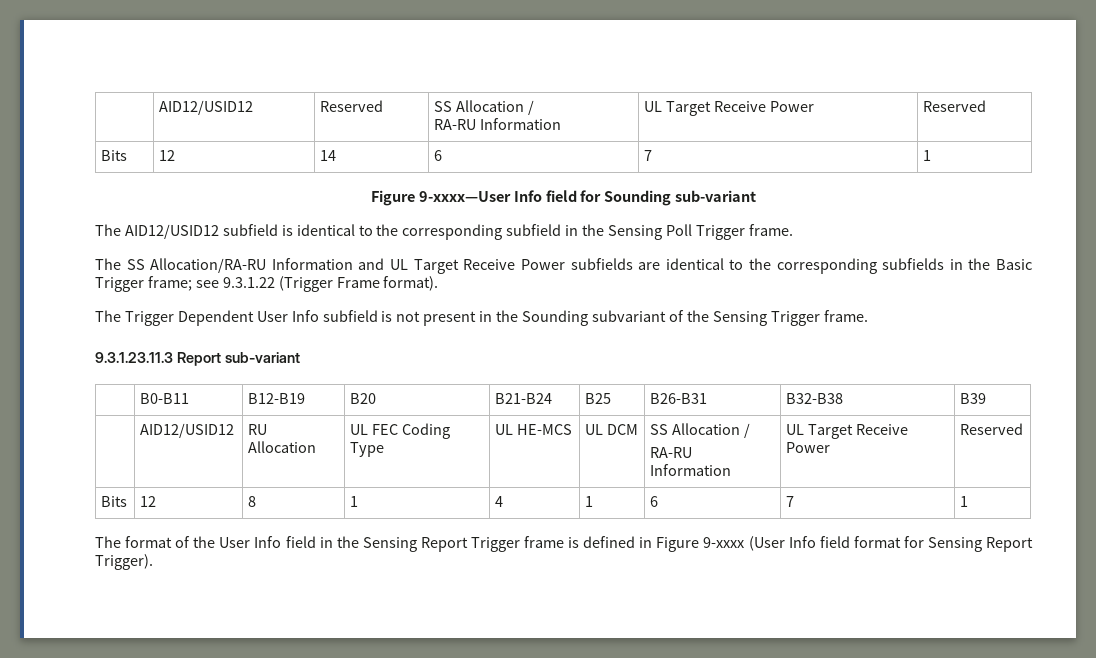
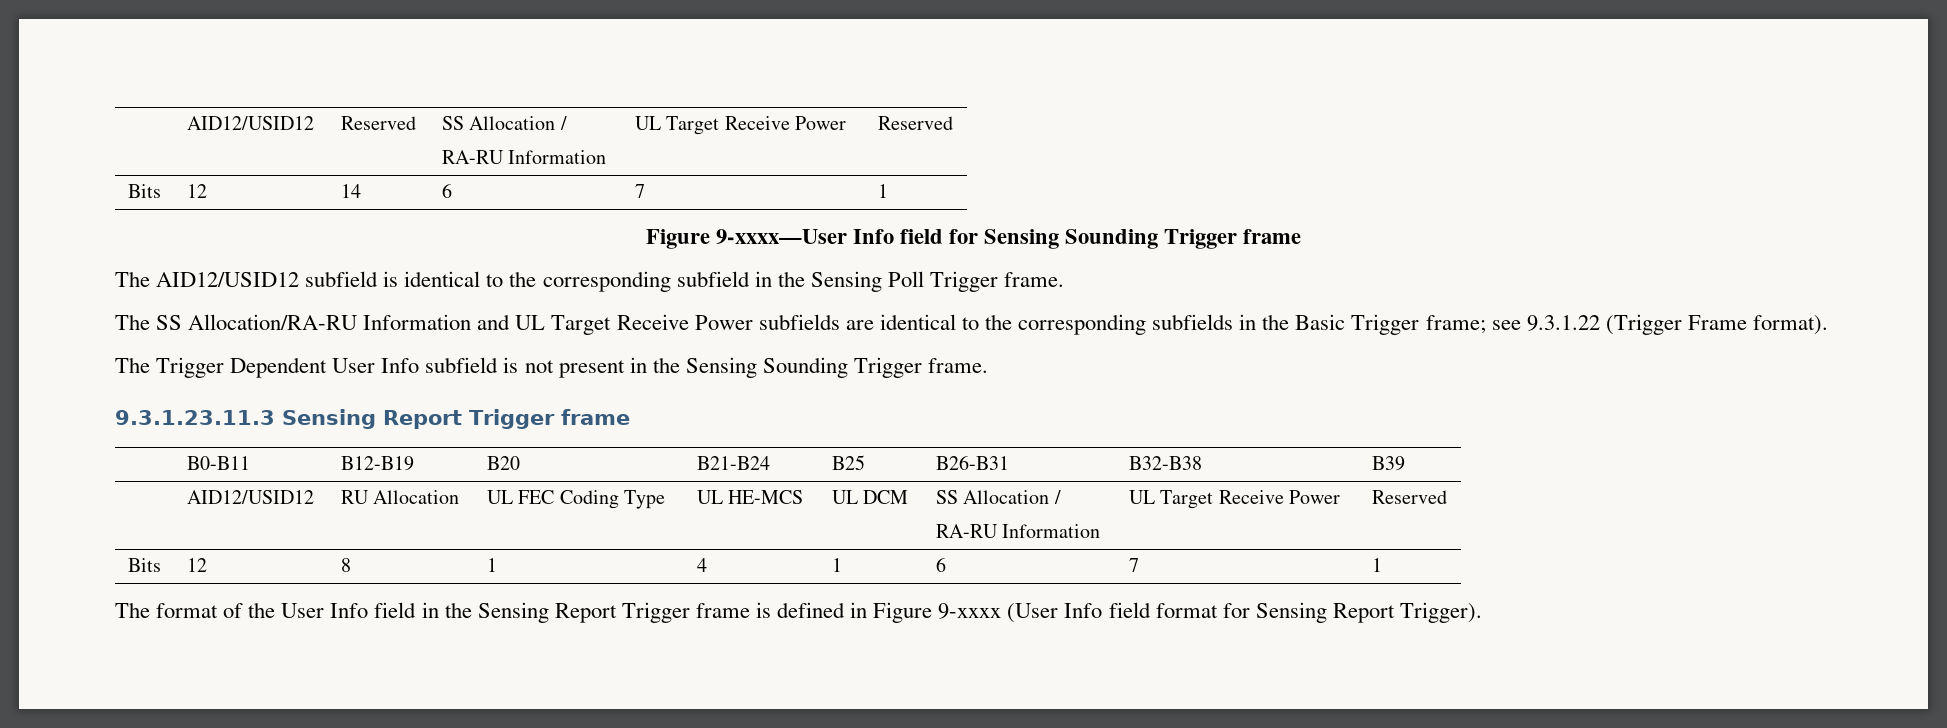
[604,190,757,206] Sounding sub-variant -> [984,229,1302,249] Sensing Sounding Trigger frame
[522,310,767,326] Sounding subvariant of the Sensing -> [685,357,848,378] Sensing Sounding
[176,352,300,366] Report sub-variant -> [282,409,630,429] Sensing Report Trigger frame

